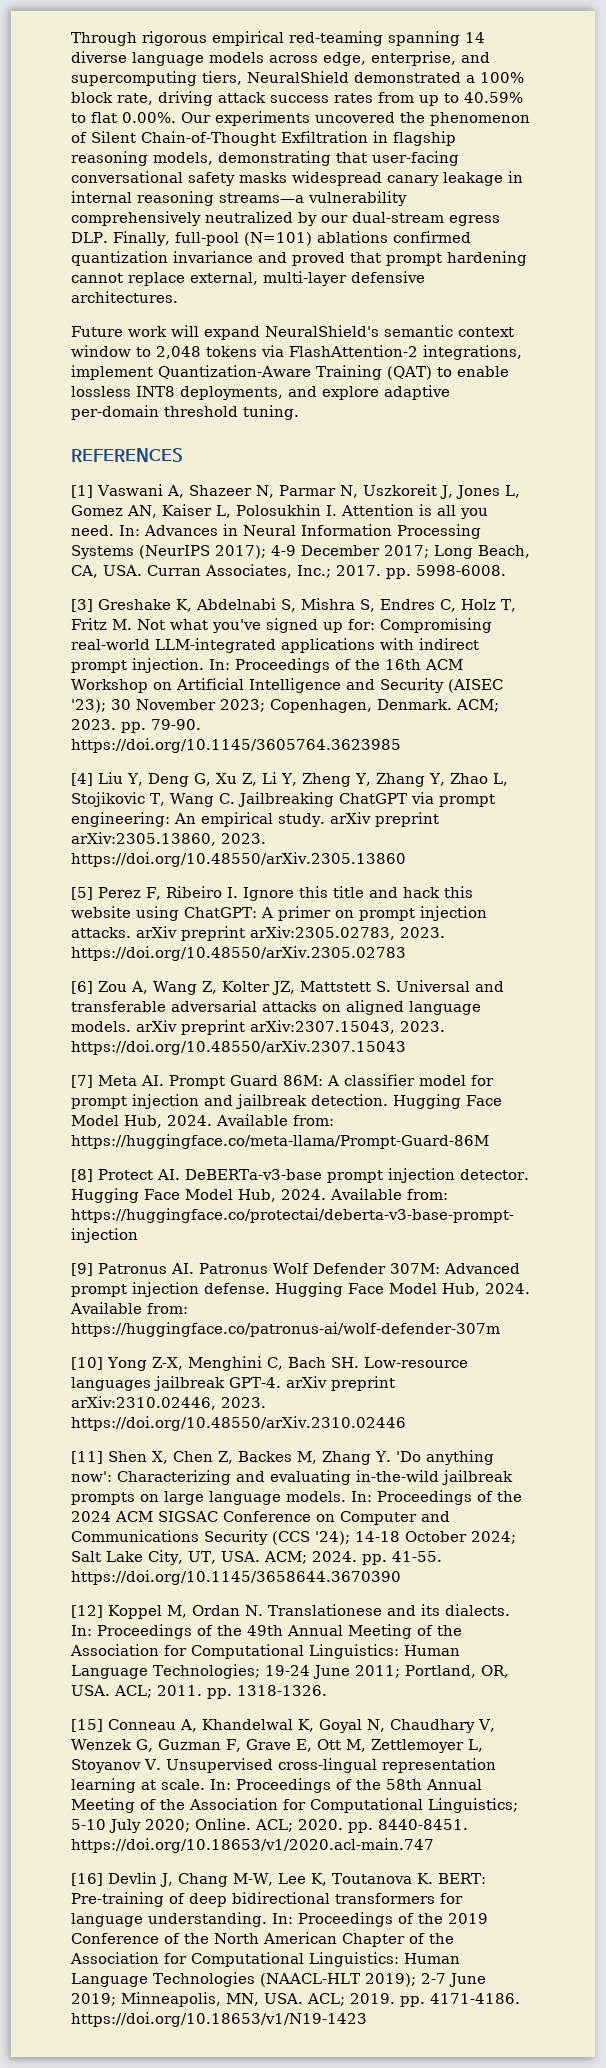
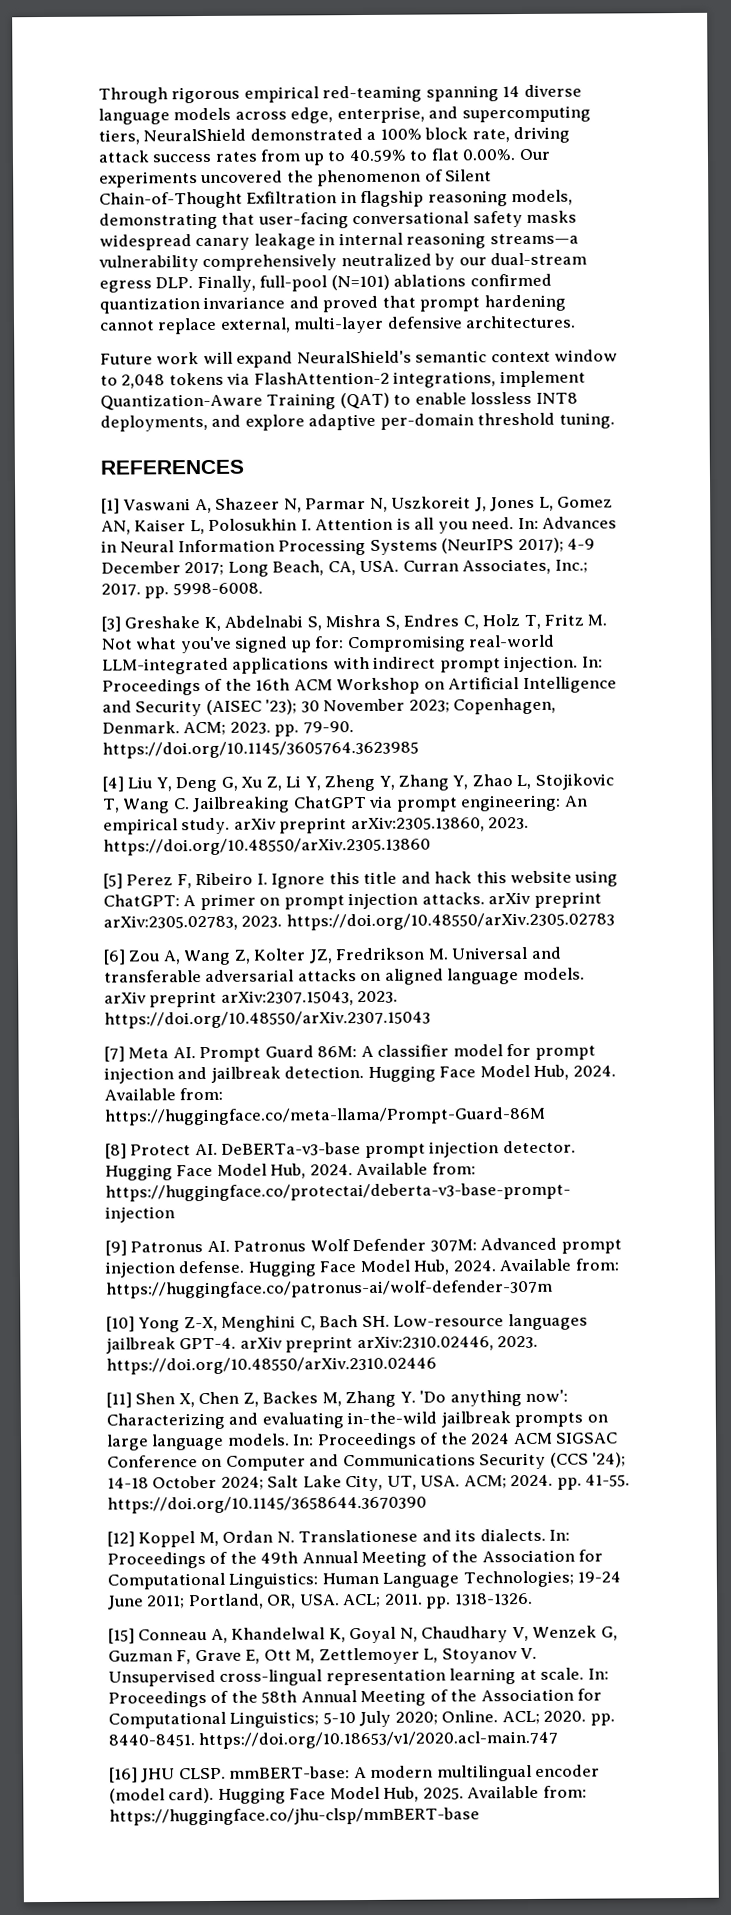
[299,981,391,992] Mattstett S. -> [335,947,449,961] Fredrikson M.
[108,1872,486,1887] [71,1892,463,1907] [71,1912,488,1927] [71,1932,454,1947] [70,1952,460,1967] [71,1972,486,1987] [71,1992,520,2007] [71,2012,367,2027] Devlin J, Chang M-W, Lee K, Toutanova K. BERT: Pre-training of deep bidirectional transformers for language understanding. In: Proceedings of the 2019 Conference of the North American Chapter of the Association for Computational Linguistics: Human Language Technologies (NAACL-HLT 2019); 2-7 June 2019; Minneapolis, MN, USA. ACL; 2019. pp. 4171-4186. https://doi.org/10.18653/v1/N19-1423 -> [141,1764,601,1783] [109,1785,587,1804] [109,1807,480,1826] JHU CLSP. mmBERT-base: A modern multilingual encoder (model card). Hugging Face Model Hub, 2025. Available from: https://huggingface.co/jhu-clsp/mmBERT-base

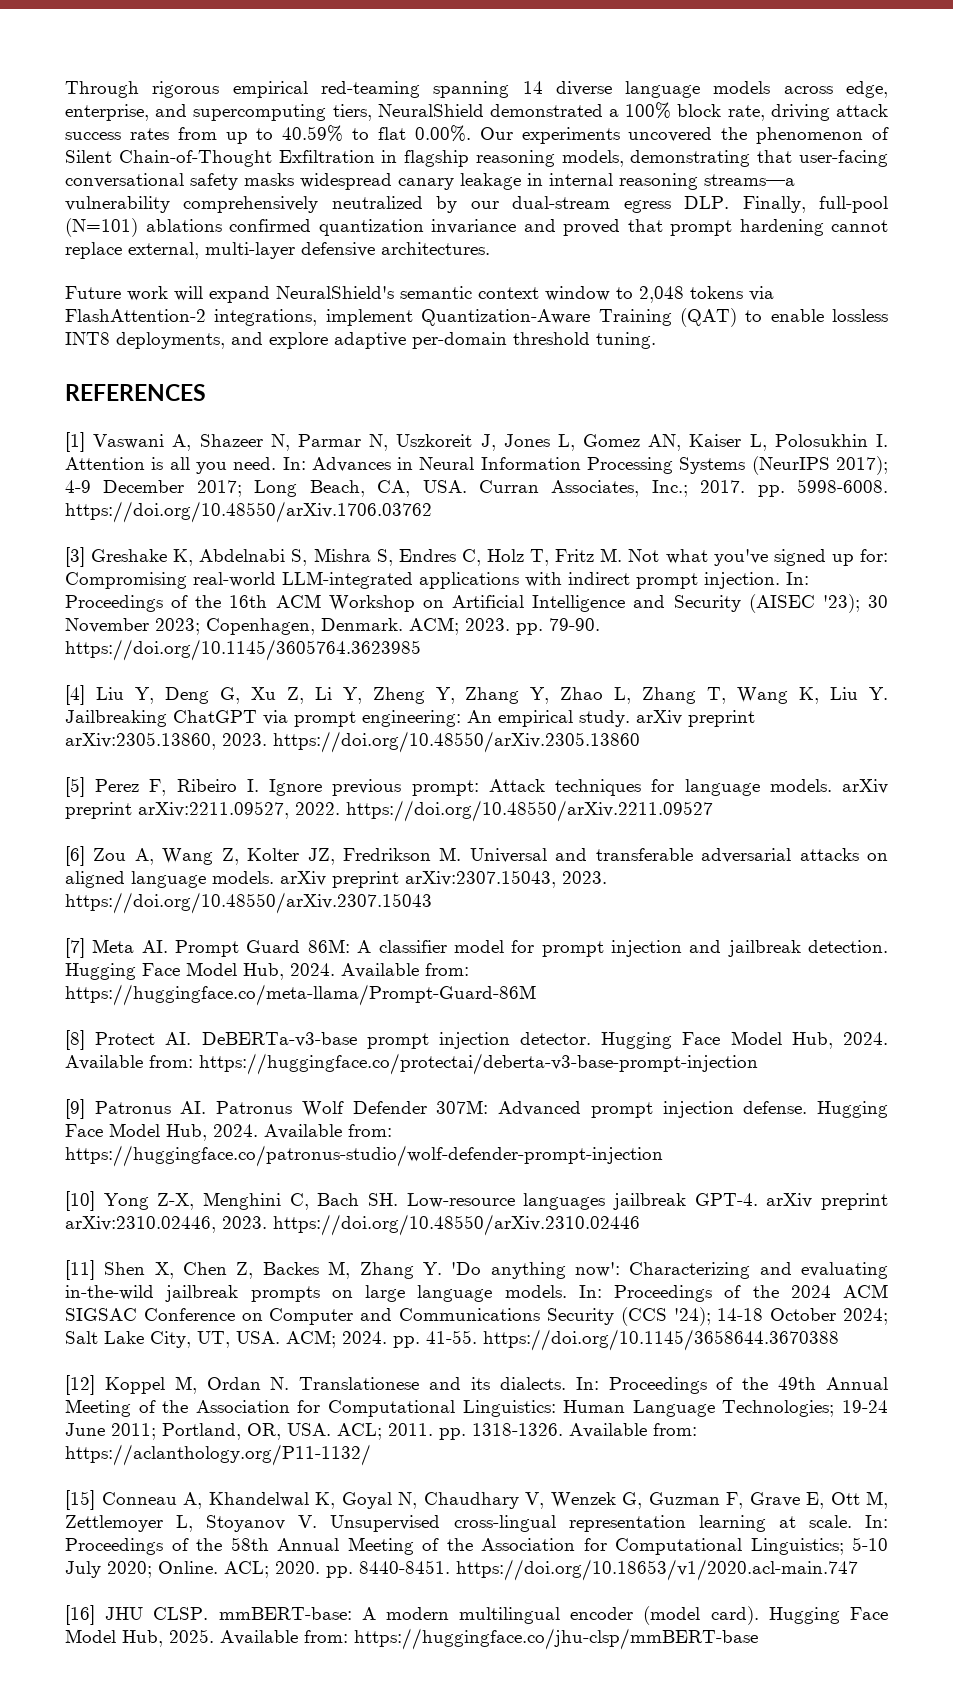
(263, 589) none -> [65,501,432,523] https://doi.org/10.48550/arXiv.1706.03762
[534,773,614,790] Stojikovic -> [642,687,697,704] Zhang
[172,798,190,810] C. -> [799,687,889,704] K, Liu Y.
[328,870,619,887] [103,891,602,911] [103,912,615,931] this title and hack this website using ChatGPT: A primer on prompt injection attacks. arXiv preprint arXiv:2305.02783, 2023. https://doi.org/10.48550/arXiv.2305.02783 -> [332,779,889,796] [65,800,713,822] previous prompt: Attack techniques for language models. arXiv preprint arXiv:2211.09527, 2022. https://doi.org/10.48550/arXiv.2211.09527
[106,1279,553,1299] https://huggingface.co/patronus-ai/wolf-defender-307m -> [65,1145,663,1167] https://huggingface.co/patronus-studio/wolf-defender-prompt-injection
[107,1495,427,1514] https://doi.org/10.1145/3658644.3670390 -> [483,1329,839,1351] https://doi.org/10.1145/3658644.3670388
(533, 1599) none -> [569,1423,697,1438] [65,1444,371,1466] Available from: https://aclanthology.org/P11-1132/

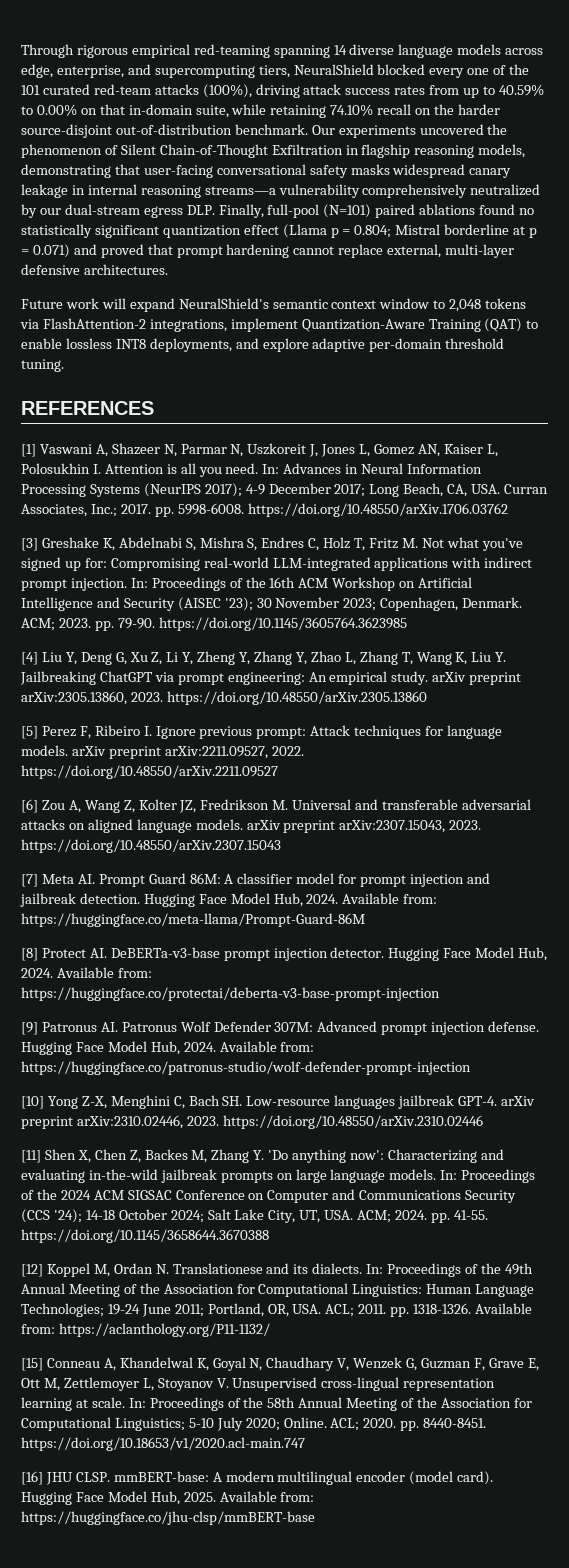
[489,102,765,121] demonstrated a 100% block rate, -> [377,64,530,78] [21,84,252,98] blocked every one of the 101 curated red-team attacks (100%),
[378,125,471,142] flat 0.00%. -> [36,104,500,118] [21,124,308,138] 0.00% on that in-domain suite, while retaining 74.10% recall on the harder source-disjoint out-of-distribution benchmark.
[145,219,516,236] ablations confirmed quantization invariance -> [375,204,535,218] [21,224,538,238] [21,244,70,258] paired ablations found no statistically significant quantization effect (Llama p = 0.804; Mistral borderline at p = 0.071)

